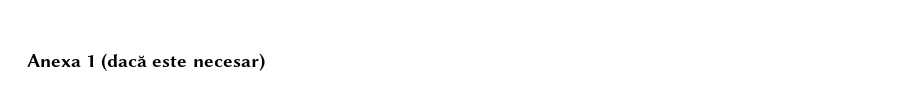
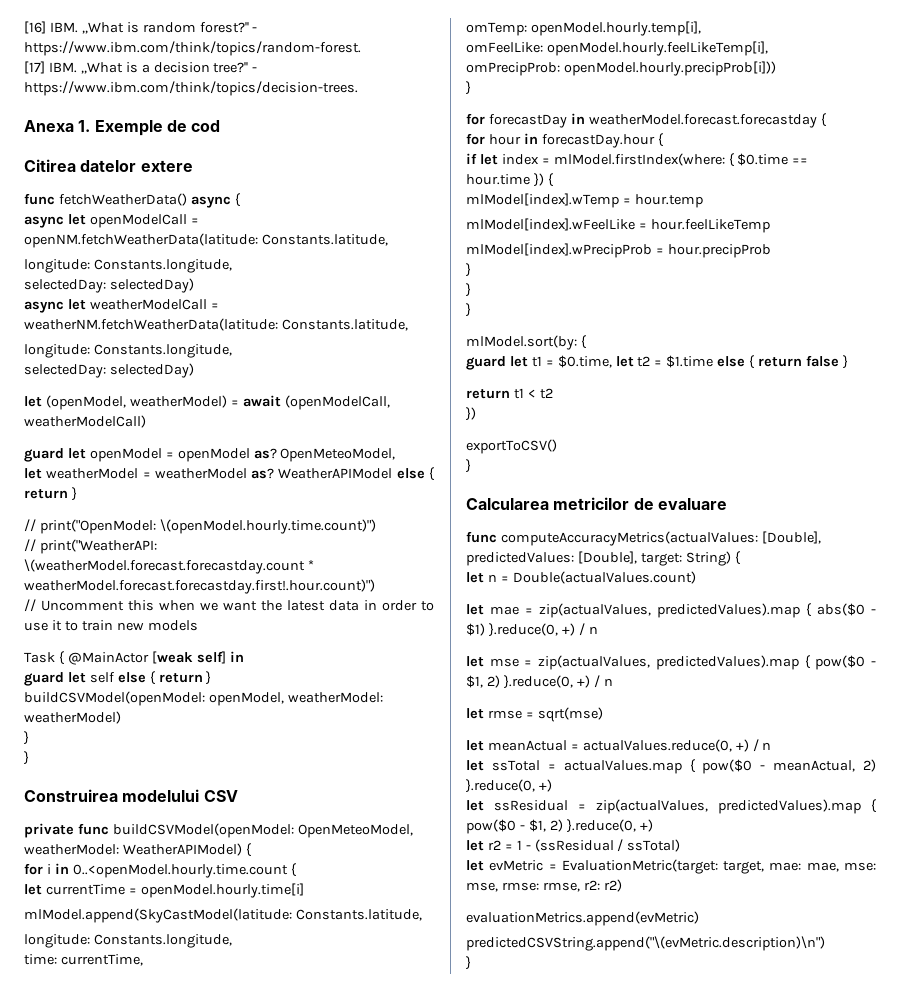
[27,53,265,71] Anexa 1 (dacă este necesar) -> [24,21,258,34] [24,41,361,56] [24,61,258,74] [24,81,358,96] [24,120,221,136] [24,159,193,172] [24,193,240,208] [24,214,199,228] [24,233,388,248] [24,259,232,273] [24,278,194,293] [24,299,219,313] [24,318,408,331] [24,344,232,358] [24,363,194,378] [24,395,390,410] [24,415,146,428] [24,448,396,462] [24,467,434,481] [24,487,77,501] [24,519,376,534] [24,539,157,554] [24,559,314,574] [24,579,375,594] [24,599,434,612] [24,620,198,631] [24,651,244,665] [24,671,212,686] [24,691,383,706] [24,711,121,724] [24,731,29,745] [24,751,29,765] [24,789,238,802] [24,823,413,838] [24,843,251,857] [24,863,296,878] [24,883,304,898] [24,908,422,923] [24,934,232,948] [24,954,143,966] [466,21,701,36] [466,41,768,56] [466,61,776,76] [466,81,471,95] [466,113,826,128] [466,133,663,148] [466,153,809,167] [466,173,553,187] [466,193,703,208] [466,218,770,233] [466,243,771,258] [466,263,471,277] [466,283,471,297] [466,303,471,317] [466,335,586,350] [466,355,848,370] [466,388,553,399] [466,407,476,421] [466,439,557,454] [466,459,471,473] [466,497,727,510] [466,531,821,546] [466,551,740,566] [466,571,696,584] [466,603,876,618] [466,623,598,637] [466,655,876,670] [466,675,613,689] [466,707,603,722] [466,739,772,752] [466,759,876,774] [466,779,552,793] [466,799,876,814] [466,819,653,834] [466,839,681,852] [466,859,876,874] [466,879,622,892] [466,911,699,926] [466,936,825,951] [466,956,471,970] [16] IBM. ,,What is random forest?'' - https://www.ibm.com/think/topics/random-forest. // [17] IBM. ,,What is a decision tree?'' - https://www.ibm.com/think/topics/decision-trees. // Anexa 1. Exemple de cod // Citirea datelor extere // func fetchWeatherData() async { // async let openModelCall = openNM.fetchWeatherData(latitude: Constants.latitude, // longitude: Constants.longitude, // selectedDay: selectedDay) // async let weatherModelCall = weatherNM.fetchWeatherData(latitude: Constants.latitude, // longitude: Constants.longitude, // selectedDay: selectedDay) // let (openModel, weatherModel) = await (openModelCall, weatherModelCall) // guard let openModel = openModel as? OpenMeteoModel, // let weatherModel = weatherModel as? WeatherAPIModel else { return } // // print("OpenModel: \(openModel.hourly.time.count)") // // print("WeatherAPI: \(weatherModel.forecast.forecastday.count * weatherModel.forecast.forecastday.first!.hour.count)") // // Uncomment this when we want the latest data in order to use it to train new models // Task { @MainActor [weak self] in // guard let self else { return } // buildCSVModel(openModel: openModel, weatherModel: weatherModel) // } // } // Construirea modelului CSV // private func buildCSVModel(openModel: OpenMeteoModel, weatherModel: WeatherAPIModel) { // for i in 0..<openModel.hourly.time.count { // let currentTime = openModel.hourly.time[i] // mlModel.append(SkyCastModel(latitude: Constants.latitude, // longitude: Constants.longitude, // time: currentTime, // omTemp: openModel.hourly.temp[i], // omFeelLike: openModel.hourly.feelLikeTemp[i], // omPrecipProb: openModel.hourly.precipProb[i])) // } // for forecastDay in weatherModel.forecast.forecastday { // for hour in forecastDay.hour { // if let index = mlModel.firstIndex(where: { $0.time == hour.time }) { // mlModel[index].wTemp = hour.temp // mlModel[index].wFeelLike = hour.feelLikeTemp // mlModel[index].wPrecipProb = hour.precipProb // } // } // } // mlModel.sort(by: { // guard let t1 = $0.time, let t2 = $1.time else { return false } // return t1 < t2 // }) // exportToCSV() // } // Calcularea metricilor de evaluare // func computeAccuracyMetrics(actualValues: [Double], predictedValues: [Double], target: String) { // let n = Double(actualValues.count) // let mae = zip(actualValues, predictedValues).map { abs($0 - $1) }.reduce(0, +) / n // let mse = zip(actualValues, predictedValues).map { pow($0 - $1, 2) }.reduce(0, +) / n // let rmse = sqrt(mse) // let meanActual = actualValues.reduce(0, +) / n // let ssTotal = actualValues.map { pow($0 - meanActual, 2) }.reduce(0, +) // let ssResidual = zip(actualValues, predictedValues).map { pow($0 - $1, 2) }.reduce(0, +) // let r2 = 1 - (ssResidual / ssTotal) // let evMetric = EvaluationMetric(target: target, mae: mae, mse: mse, rmse: rmse, r2: r2) // evaluationMetrics.append(evMetric) // predictedCSVString.append("\(evMetric.description)\n") // }

